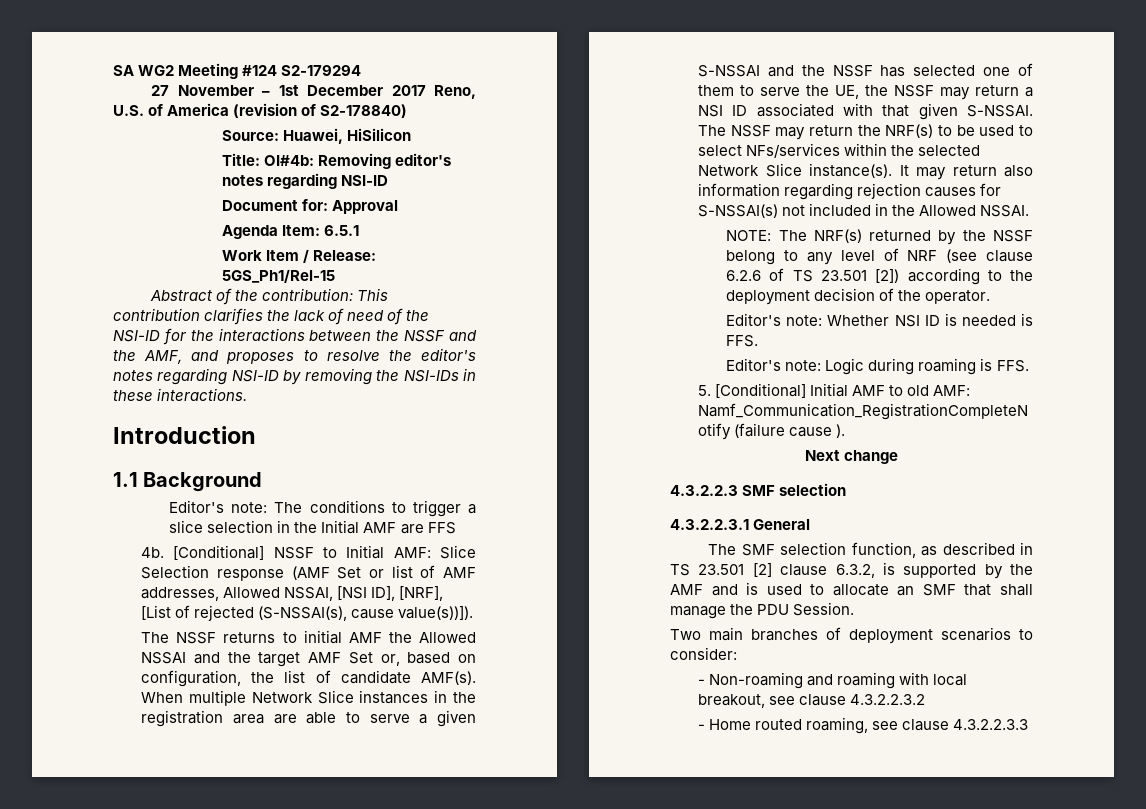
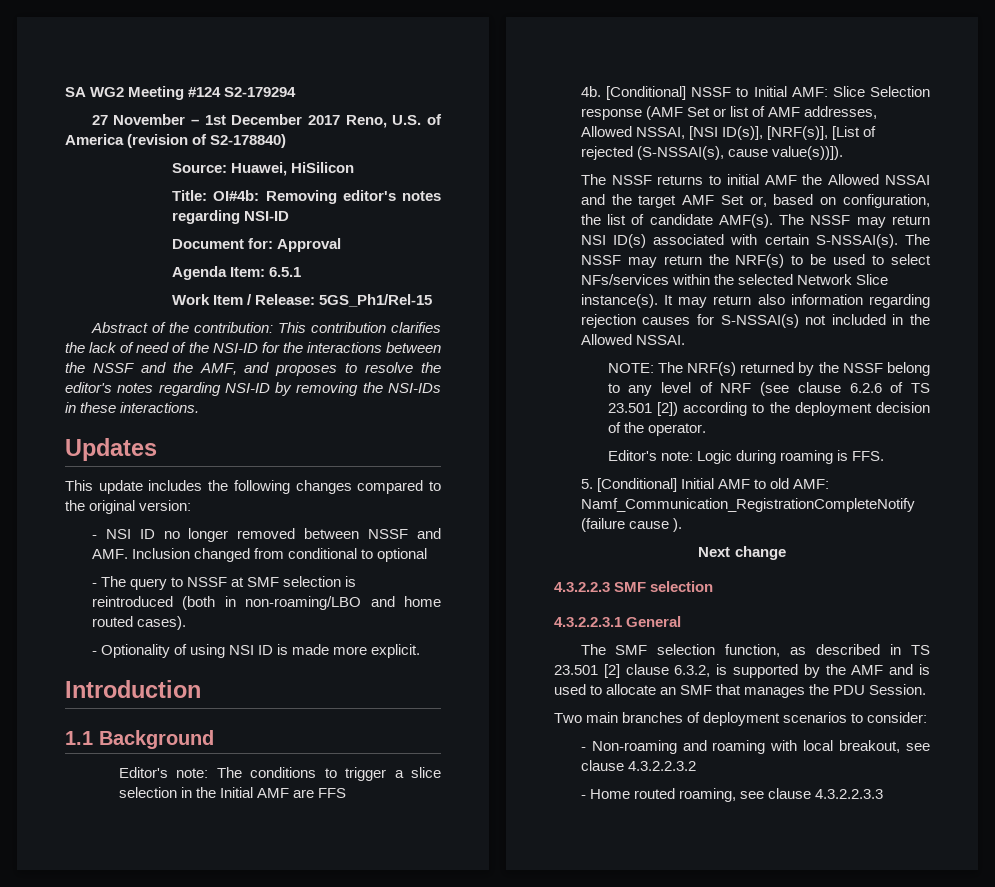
(248, 394) none -> [65,438,157,461] [65,480,442,494] [65,500,192,514] [91,528,442,542] [91,548,428,562] [91,576,357,590] [91,596,441,610] [91,616,186,630] [91,644,421,658] // Updates // This update includes the following changes compared to the original version: // - NSI ID no longer removed between NSSF and AMF. Inclusion changed from conditional to optional // - The query to NSSF at SMF selection is reintroduced (both in non-roaming/LBO and home routed cases). // - Optionality of using NSI ID is made more explicit.
[371,586,444,601] ID], [NRF], -> [721,126,829,140] ID(s)], [NRF(s)],
[141,690,476,706] [141,710,477,727] [698,63,1033,77] [698,85,1033,100] [698,103,1033,120] When multiple Network Slice instances in the registration area are able to serve a given S-NSSAI and the NSSF has selected one of them to serve the UE, the NSSF may return a NSI ID associated with that given S-NSSAI. -> [779,214,930,228] [580,234,898,248] The NSSF may return NSI ID(s) associated with certain S-NSSAI(s).
[726,313,1033,327] [726,335,759,347] // Editor's note: Whether NSI ID is needed is FFS. -> (706, 429) none
[1000,584,1033,596] [670,606,726,619] shall manage -> [744,687,806,698] manages

